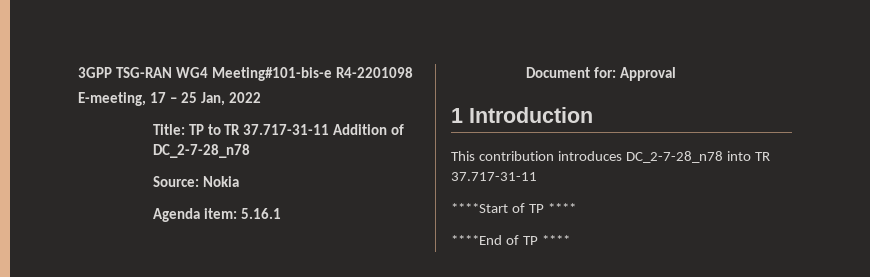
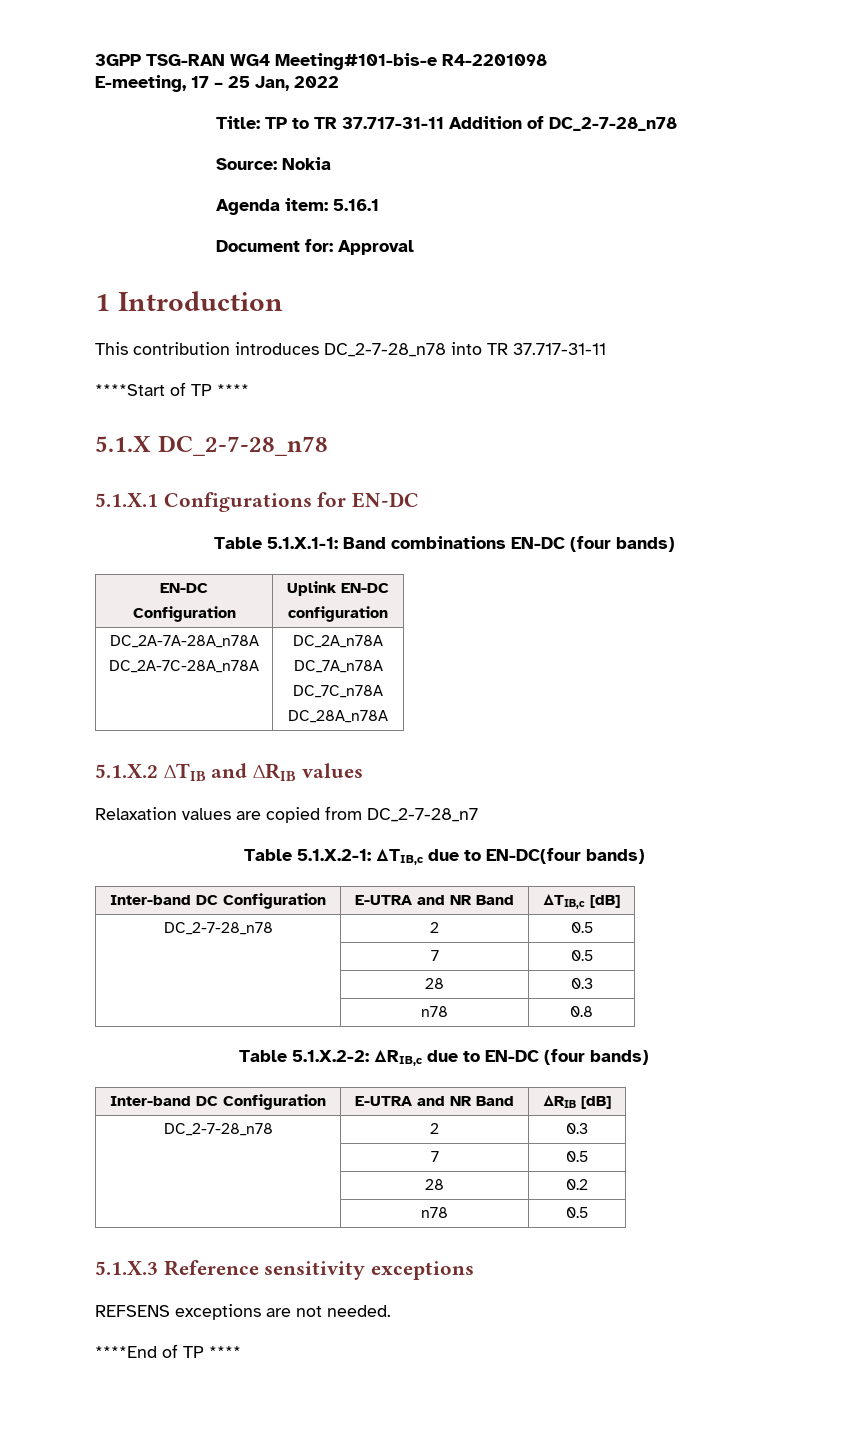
(576, 208) none -> [95,435,328,456] [95,492,420,512] [213,536,675,552] [160,583,208,593] [132,606,236,622] [287,581,389,596] [288,606,388,622] [109,635,259,648] [109,660,259,673] [293,635,383,648] [293,660,383,673] [293,685,383,698] [288,710,388,723] [95,763,363,781] [95,806,478,823] [243,848,645,865] [110,893,326,909] [355,895,514,905] [543,894,620,909] [163,922,273,935] [430,922,439,933] [570,922,593,933] [430,950,439,961] [570,950,593,961] [425,978,444,989] [570,978,593,989] [421,1006,448,1017] [570,1006,593,1017] [239,1049,649,1066] [110,1094,326,1110] [355,1096,514,1106] [543,1095,611,1109] [163,1123,273,1136] [430,1123,439,1134] [566,1123,588,1134] [430,1151,439,1162] [566,1151,588,1162] [425,1179,444,1190] [566,1179,588,1190] [421,1207,448,1218] [566,1207,588,1218] [95,1260,475,1280] [95,1304,391,1320] // 5.1.X DC_2-7-28_n78 // 5.1.X.1 Configurations for EN-DC // Table 5.1.X.1-1: Band combinations EN-DC (four bands) // EN-DC // Configuration | Uplink EN-DC // configuration // DC_2A-7A-28A_n78A // DC_2A-7C-28A_n78A | DC_2A_n78A // DC_7A_n78A // DC_7C_n78A // DC_28A_n78A // 5.1.X.2 ∆TIB and ∆RIB values // Relaxation values are copied from DC_2-7-28_n7 // Table 5.1.X.2-1: ΔTIB,c due to EN-DC(four bands) // Inter-band DC Configuration | E-UTRA and NR Band | ΔTIB,c [dB] // DC_2-7-28_n78 | 2 | 0.5 // | 7 | 0.5 // | 28 | 0.3 // | n78 | 0.8 // Table 5.1.X.2-2: ΔRIB,c due to EN-DC (four bands) // Inter-band DC Configuration | E-UTRA and NR Band | ΔRIB [dB] // DC_2-7-28_n78 | 2 | 0.3 // | 7 | 0.5 // | 28 | 0.2 // | n78 | 0.5 // 5.1.X.3 Reference sensitivity exceptions // REFSENS exceptions are not needed.

